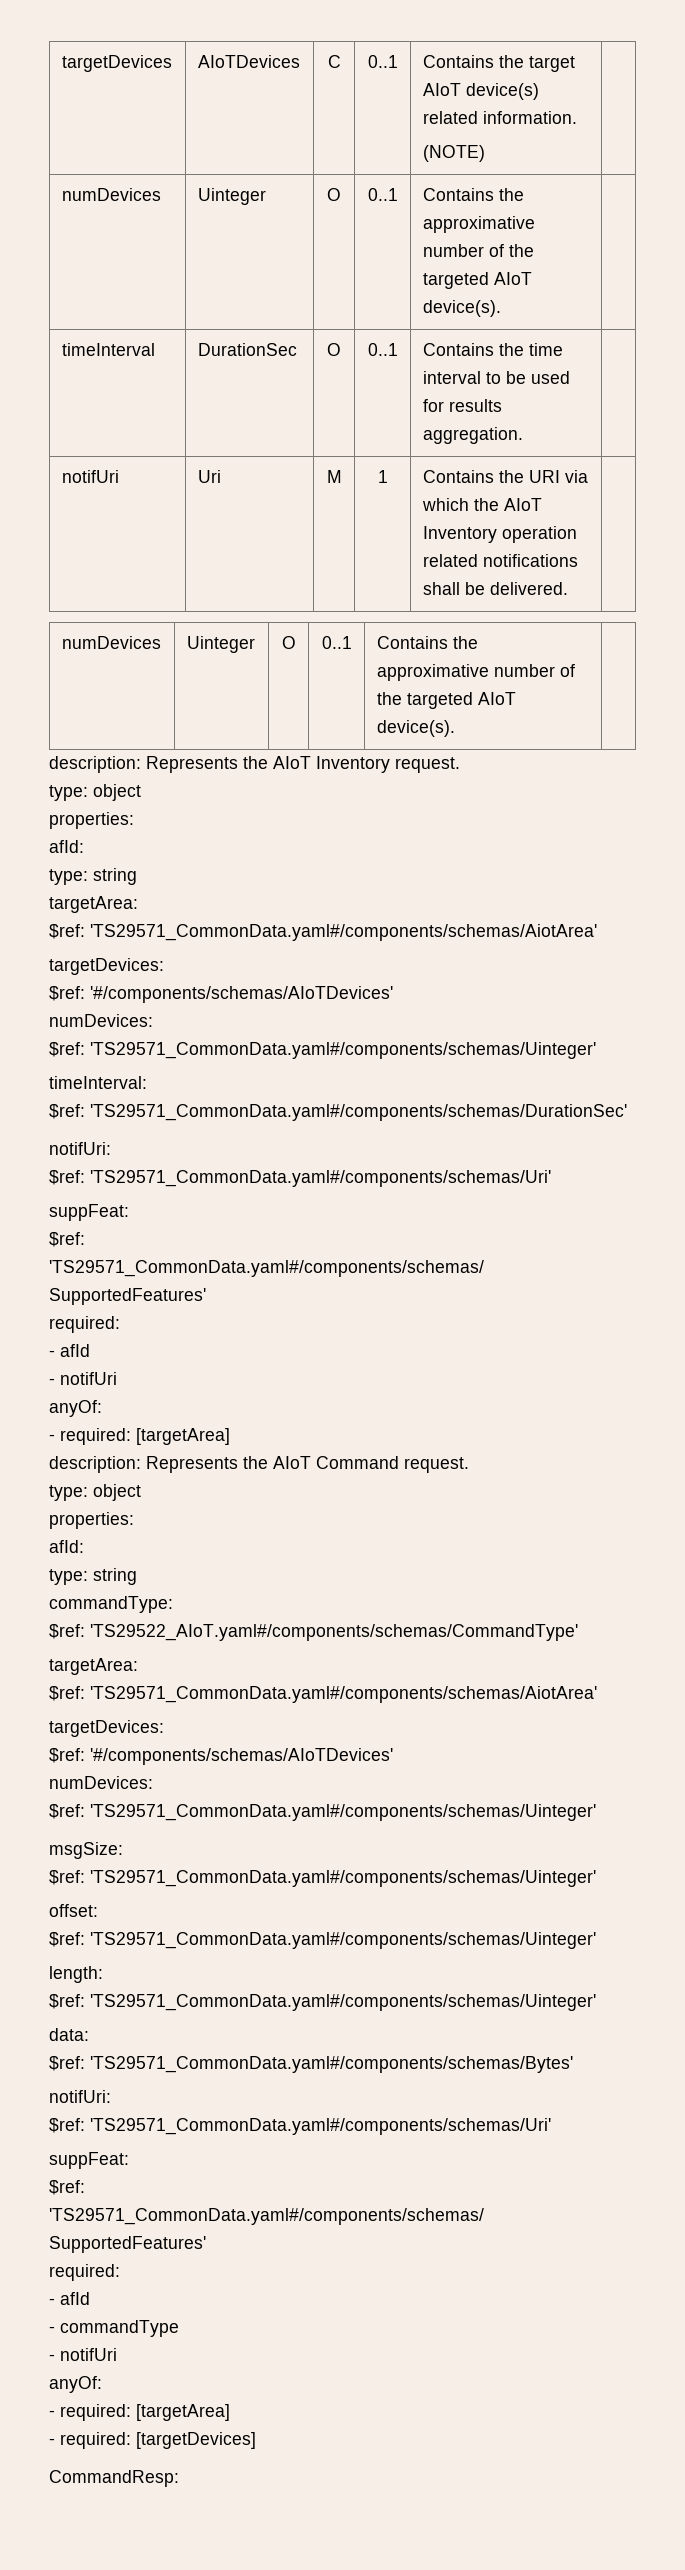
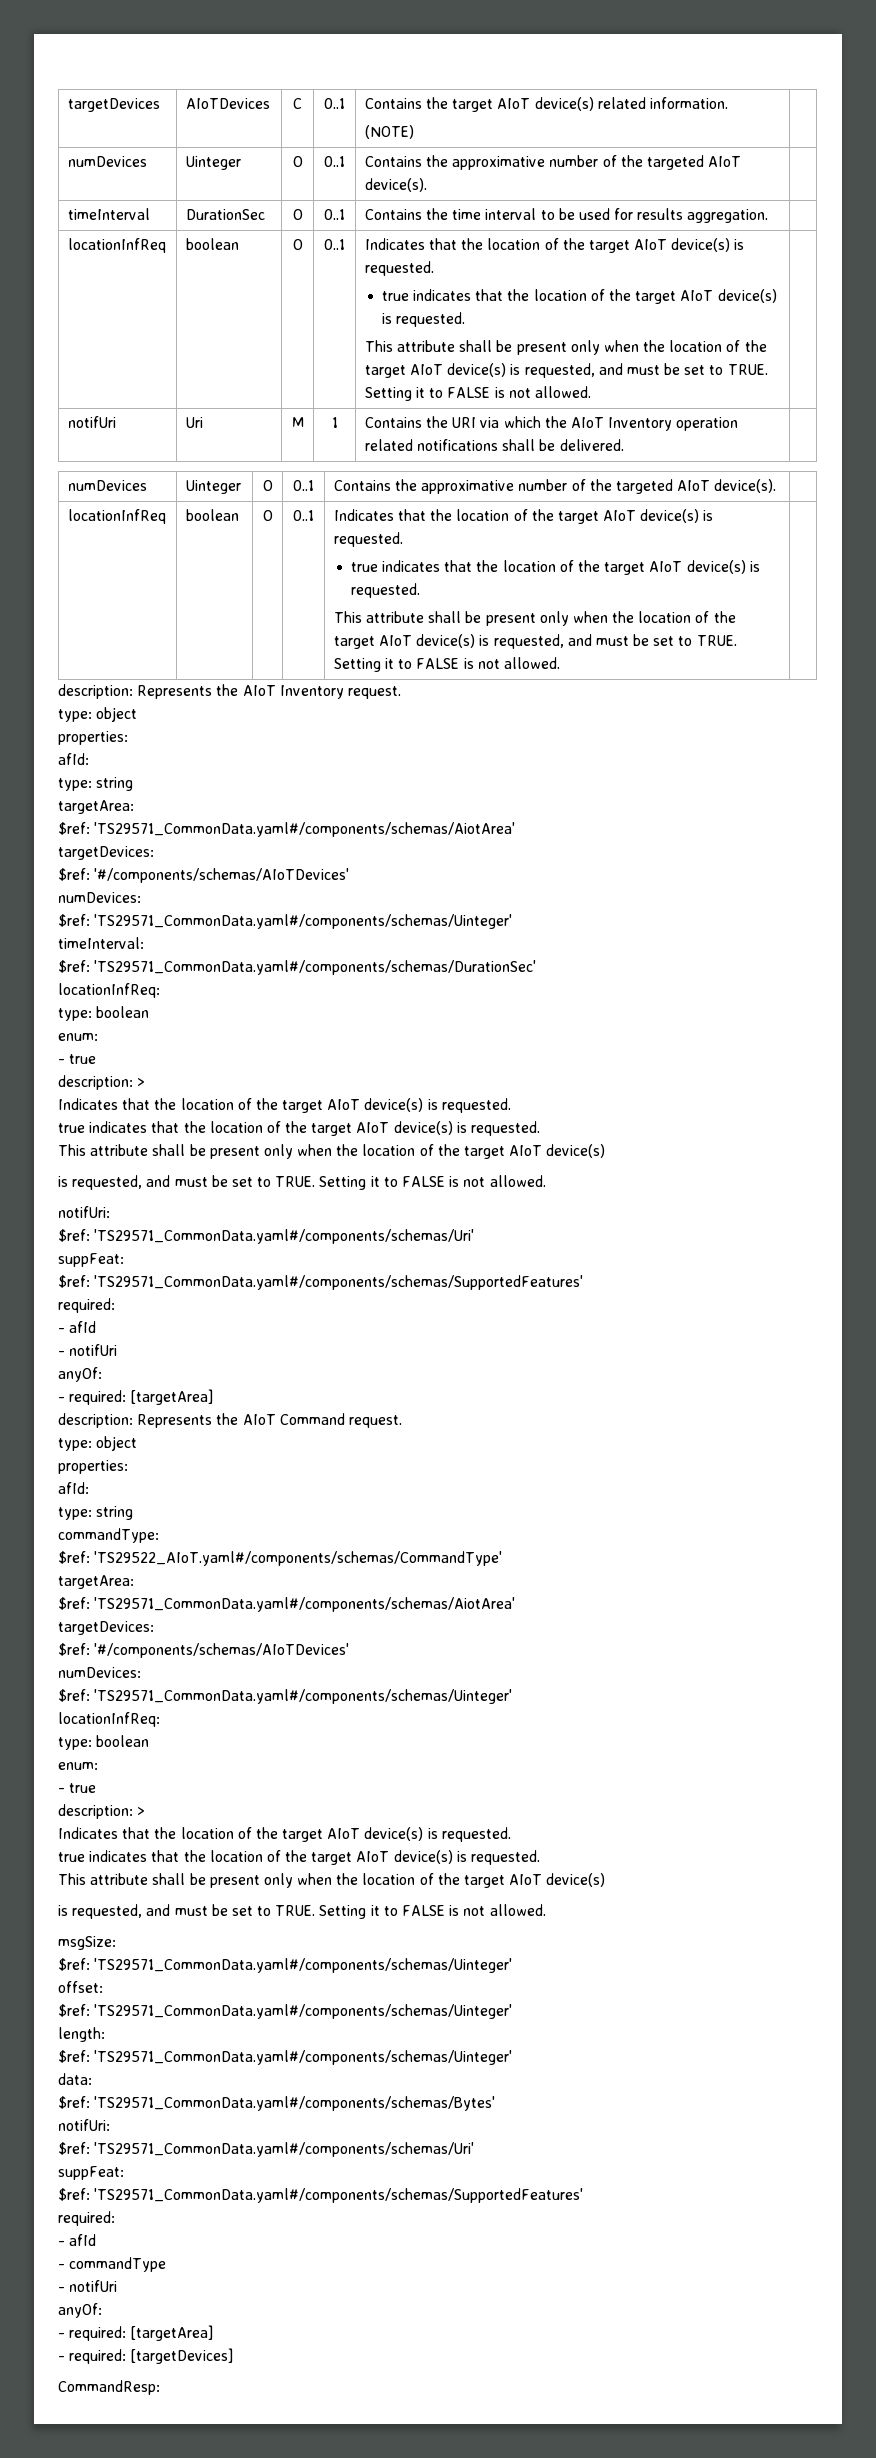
(523, 435) none -> [67,238,166,253] [185,238,239,250] [292,239,303,250] [324,239,345,250] [364,238,745,253] [364,261,434,276] [381,289,777,304] [381,312,466,327] [364,340,767,355] [364,363,768,378] [364,386,591,401] // locationInfReq | boolean | O | 0..1 | Indicates that the location of the target AIoT device(s) is requested. // true indicates that the location of the target AIoT device(s) is requested. // This attribute shall be present only when the location of the target AIoT device(s) is requested, and must be set to TRUE. Setting it to FALSE is not allowed. |
(455, 728) none -> [67,509,166,524] [185,509,239,521] [262,510,273,521] [293,510,314,521] [333,509,714,524] [333,532,403,547] [350,560,760,575] [350,583,420,598] [333,611,736,626] [333,634,737,649] [333,657,560,672] // locationInfReq | boolean | O | 0..1 | Indicates that the location of the target AIoT device(s) is requested. // true indicates that the location of the target AIoT device(s) is requested. // This attribute shall be present only when the location of the target AIoT device(s) is requested, and must be set to TRUE. Setting it to FALSE is not allowed. |
(627, 1112) none -> [58,983,160,998] [58,1006,150,1021] [58,1033,98,1041] [58,1054,97,1064] [58,1075,146,1090] [58,1098,511,1113] [58,1121,541,1136] [58,1144,606,1159] [58,1175,546,1190] // locationInfReq: // type: boolean // enum: // - true // description: > // Indicates that the location of the target AIoT device(s) is requested. // true indicates that the location of the target AIoT device(s) is requested. // This attribute shall be present only when the location of the target AIoT device(s) // is requested, and must be set to TRUE. Setting it to FALSE is not allowed.
(596, 1812) none -> [58,1712,160,1727] [58,1735,150,1750] [58,1762,98,1770] [58,1783,97,1793] [58,1804,146,1819] [58,1827,511,1842] [58,1850,541,1865] [58,1873,606,1888] [58,1904,546,1919] // locationInfReq: // type: boolean // enum: // - true // description: > // Indicates that the location of the target AIoT device(s) is requested. // true indicates that the location of the target AIoT device(s) is requested. // This attribute shall be present only when the location of the target AIoT device(s) // is requested, and must be set to TRUE. Setting it to FALSE is not allowed.

